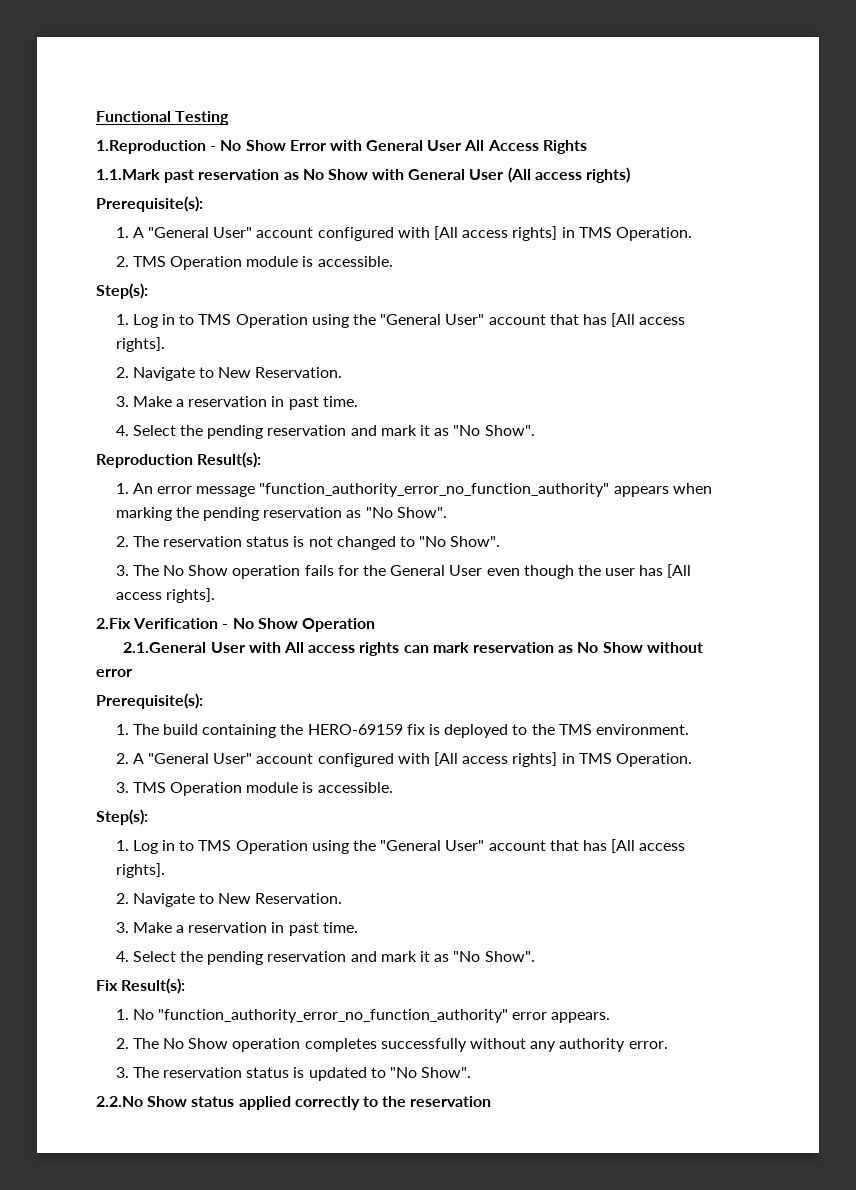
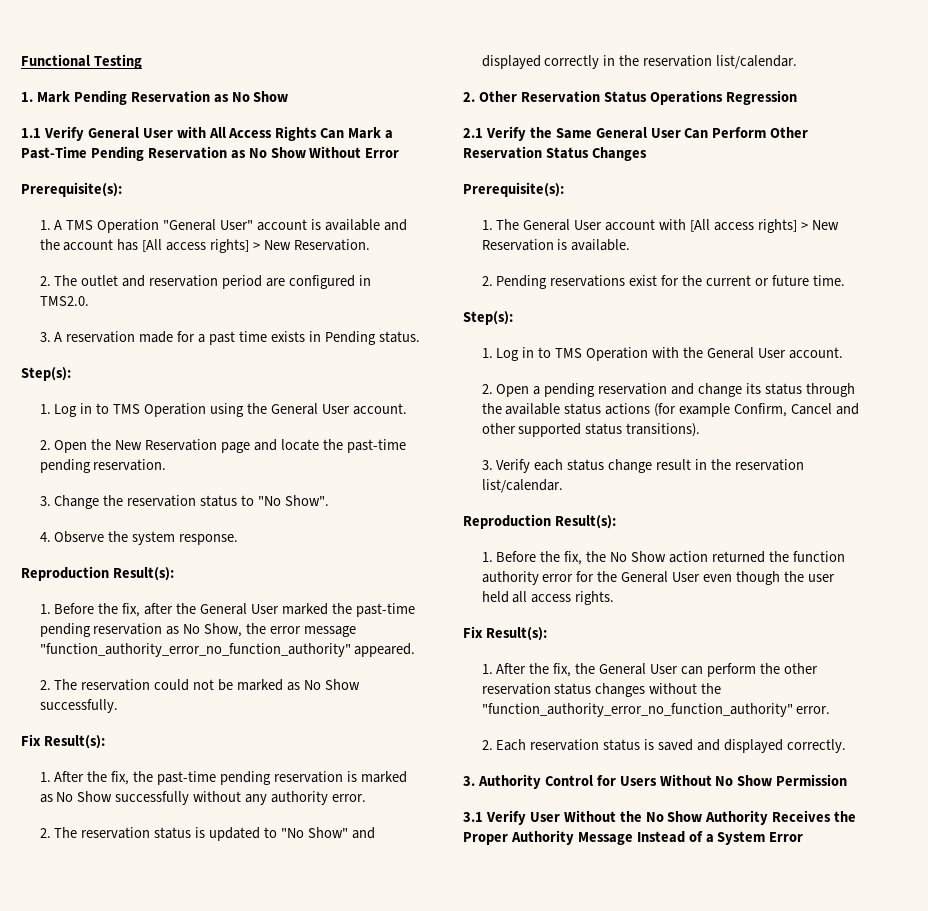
[96,140,462,154] 1.Reproduction - No Show Error with General User -> [21,90,289,105] [21,126,206,141] 1. Mark Pending Reservation as No Show // 1.1 Verify General User with
[96,167,631,183] // 1.1.Mark past reservation as No Show with General User (All access rights) -> [320,127,394,139] [21,146,400,161] Can Mark a Past-Time Pending Reservation as No Show Without Error
[148,226,692,241] [115,256,393,270] [96,283,148,299] [115,313,686,328] [115,337,165,352] [115,367,343,381] [115,396,358,410] [115,425,535,439] [96,452,262,468] [115,483,712,497] [115,507,447,521] "General User" account configured with [All access rights] in TMS Operation. // 2. TMS Operation module is accessible. // Step(s): // 1. Log in to TMS Operation using the "General User" account that has [All access rights]. // 2. Navigate to New Reservation. // 3. Make a reservation in past time. // 4. Select the pending reservation and mark it as "No Show". // Reproduction Result(s): // 1. An error message "function_authority_error_no_function_authority" appears when marking the pending reservation as "No Show". -> [66,219,407,233] [39,239,370,253] [39,275,371,289] [39,296,89,306] [39,331,420,345] [21,367,71,381] [39,403,407,417] [39,439,406,453] [39,459,167,473] [39,495,329,509] [39,531,239,545] [21,566,174,581] [39,603,415,617] [39,623,356,637] [39,643,416,657] [39,679,360,691] [39,699,118,713] [21,734,105,749] [39,771,407,785] [39,791,366,805] TMS Operation "General User" account is available and the account has [All access rights] > New Reservation. // 2. The outlet and reservation period are configured in TMS2.0. // 3. A reservation made for a past time exists in Pending status. // Step(s): // 1. Log in to TMS Operation using the General User account. // 2. Open the New Reservation page and locate the past-time pending reservation. // 3. Change the reservation status to "No Show". // 4. Observe the system response. // Reproduction Result(s): // 1. Before the fix, after the General User marked the past-time pending reservation as No Show, the error message "function_authority_error_no_function_authority" appeared. // 2. The reservation could not be marked as No Show successfully. // Fix Result(s): // 1. After the fix, the past-time pending reservation is marked as No Show successfully without any authority error.
[308,536,501,550] [115,564,692,579] [115,588,215,603] [96,618,375,632] [123,642,703,656] [96,669,132,677] [96,693,203,709] [115,724,689,738] [115,752,692,767] [115,782,393,796] [96,809,148,825] [115,839,686,854] [115,863,165,878] [115,893,343,907] [115,922,358,936] [115,951,535,965] [96,978,186,994] [115,1009,611,1023] [115,1038,668,1052] [115,1067,472,1081] [96,1096,492,1110] not changed to "No Show". // 3. The No Show operation fails for the General User even though the user has [All access rights]. // 2.Fix Verification - No Show Operation // 2.1.General User with All access rights can mark reservation as No Show without error // Prerequisite(s): // 1. The build containing the HERO-69159 fix is deployed to the TMS environment. // 2. A "General User" account configured with [All access rights] in TMS Operation. // 3. TMS Operation module is accessible. // Step(s): // 1. Log in to TMS Operation using the "General User" account that has [All access rights]. // 2. Navigate to New Reservation. // 3. Make a reservation in past time. // 4. Select the pending reservation and mark it as "No Show". // Fix Result(s): // 1. No "function_authority_error_no_function_authority" error appears. // 2. The No Show operation completes successfully without any authority error. // 3. The reservation status is updated to "No Show". // 2.2.No Show status applied correctly to the reservation -> [209,827,375,841] [481,55,798,69] [463,90,797,105] [463,126,809,141] [463,146,647,161] [463,182,564,197] [481,219,839,233] [481,239,631,251] [481,275,845,289] [463,311,513,325] [481,347,843,361] [481,383,855,397] [481,403,859,417] [481,423,701,437] [481,459,804,473] [481,479,563,493] [463,514,616,529] [481,551,845,565] [481,571,835,585] [481,591,615,605] [463,626,547,641] [481,663,818,677] [481,683,722,697] [481,703,831,717] [481,739,846,753] [463,774,848,789] [463,810,857,825] [463,830,804,845] updated to "No Show" and displayed correctly in the reservation list/calendar. // 2. Other Reservation Status Operations Regression // 2.1 Verify the Same General User Can Perform Other Reservation Status Changes // Prerequisite(s): // 1. The General User account with [All access rights] > New Reservation is available. // 2. Pending reservations exist for the current or future time. // Step(s): // 1. Log in to TMS Operation with the General User account. // 2. Open a pending reservation and change its status through the available status actions (for example Confirm, Cancel and other supported status transitions). // 3. Verify each status change result in the reservation list/calendar. // Reproduction Result(s): // 1. Before the fix, the No Show action returned the function authority error for the General User even though the user held all access rights. // Fix Result(s): // 1. After the fix, the General User can perform the other reservation status changes without the "function_authority_error_no_function_authority" error. // 2. Each reservation status is saved and displayed correctly. // 3. Authority Control for Users Without No Show Permission // 3.1 Verify User Without the No Show Authority Receives the Proper Authority Message Instead of a System Error

